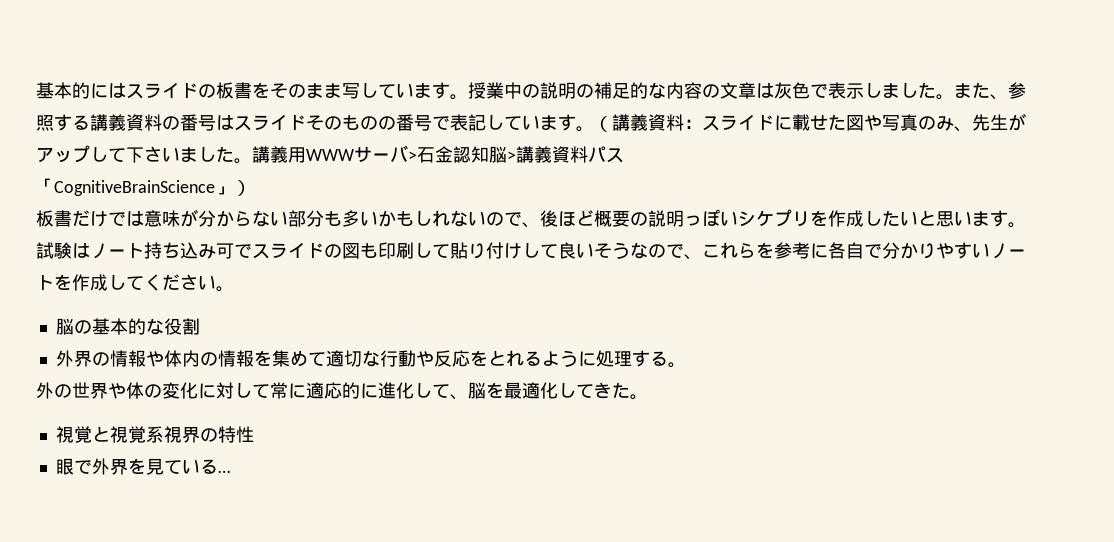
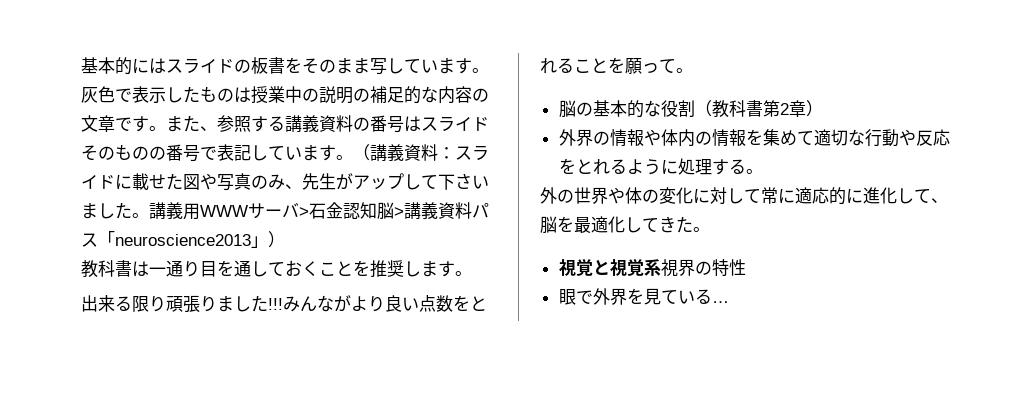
(468, 97) none -> [81,86,251,103] 灰色で表示したものは
[756,82,936,99] は灰色で表示しました -> [115,116,149,132] です
[36,178,215,196] // 「CognitiveBrainScience -> [98,231,251,246] 「neuroscience2013
[36,209,1026,228] [36,242,1026,260] [36,274,216,291] 板書だけでは意味が分からない部分も多いかもしれないので、後ほど概要の説明っぽいシケプリを作成したいと思います。試験はノート持ち込み可でスライドの図も印刷して貼り付けして良いそうなので、これらを参考に各自で分かりやすいノートを作成してください -> [81,260,472,278] [81,295,487,313] [540,57,676,74] 教科書は一通り目を通しておくことを推奨します。 // 出来る限り頑張りました!!!みんながより良い点数をとれることを願って
(200, 326) none -> [694,100,823,118] （教科書第2章）

